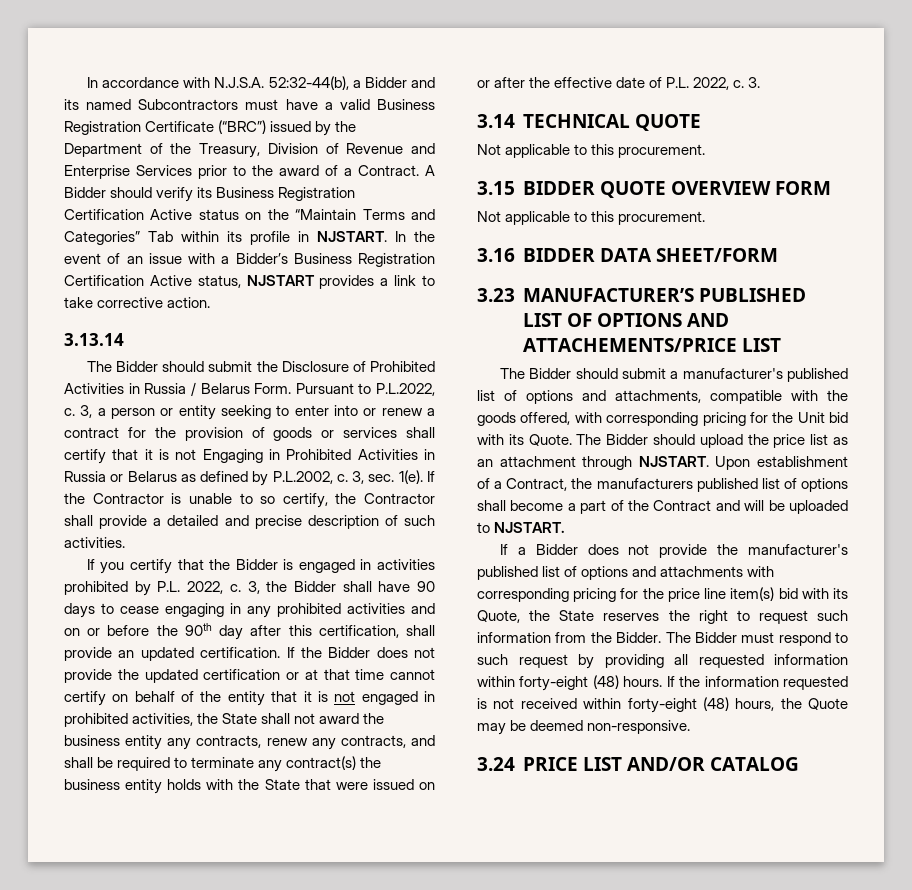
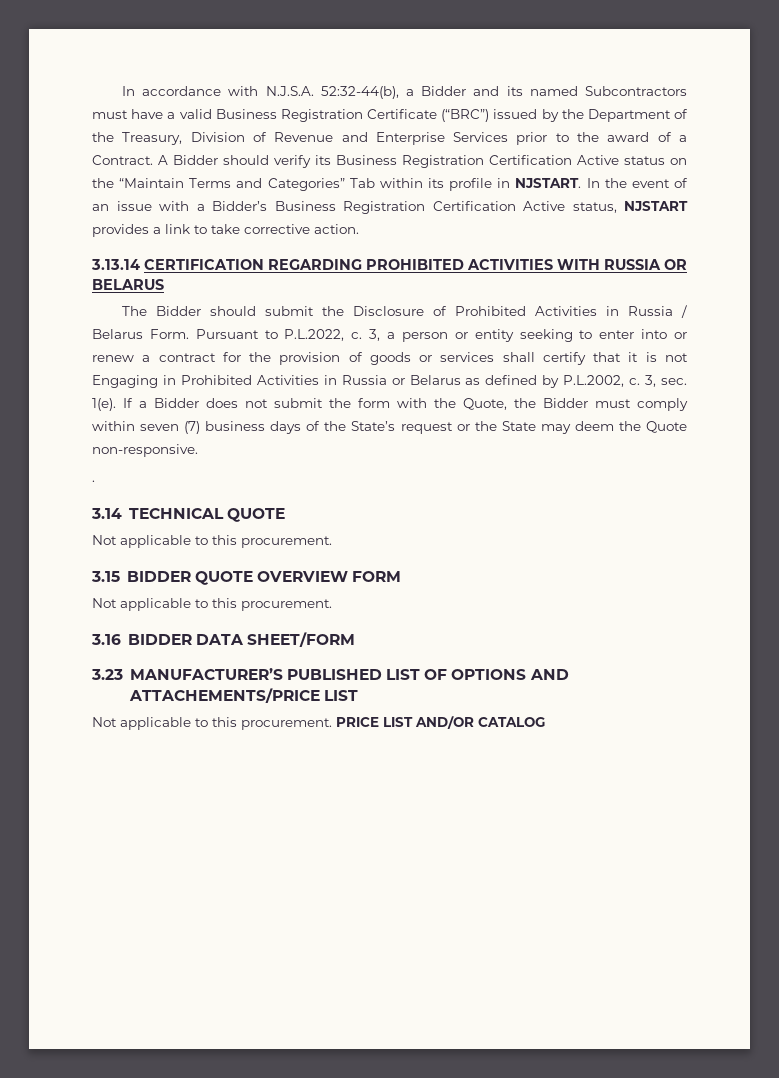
(124, 339) none -> [144,259,687,270] [92,279,164,290] CERTIFICATION REGARDING PROHIBITED ACTIVITIES WITH RUSSIA OR BELARUS
[64,493,435,508] [64,515,435,529] [64,537,125,548] [86,559,435,574] [64,581,435,596] [64,603,435,618] [64,623,436,640] [64,647,435,661] [64,669,435,683] [64,691,436,706] [64,713,385,727] [64,735,436,750] [64,756,382,772] [64,779,435,794] [477,77,761,90] the Contractor is unable to so certify, the Contractor shall provide a detailed and precise description of such activities. // If you certify that the Bidder is engaged in activities prohibited by P.L. 2022, c. 3, the Bidder shall have 90 days to cease engaging in any prohibited activities and on or before the 90th day after this certification, shall provide an updated certification. If the Bidder does not provide the updated certification or at that time cannot certify on behalf of the entity that it is not engaged in prohibited activities, the State shall not award the business entity any contracts, renew any contracts, and shall be required to terminate any contract(s) the business entity holds with the State that were issued on or after the effective date of P.L. 2022, c. 3. -> [139,398,688,411] [92,421,687,434] [92,444,198,457] [92,480,95,482] a Bidder does not submit the form with the Quote, the Bidder must comply within seven (7) business days of the State’s request or the State may deem the Quote non-responsive. // .
[499,368,848,382] [477,390,848,404] [477,412,848,426] [477,434,848,448] [477,456,848,470] [477,478,848,492] [477,500,848,514] [477,522,566,533] [499,544,849,558] [477,566,775,580] [477,587,848,602] [477,610,848,624] [477,632,848,646] [477,654,848,669] [477,675,849,691] [477,697,848,713] [477,720,691,735] [477,757,515,771] The Bidder should submit a manufacturer's published list of options and attachments, compatible with the goods offered, with corresponding pricing for the Unit bid with its Quote. The Bidder should upload the price list as an attachment through NJSTART. Upon establishment of a Contract, the manufacturers published list of options shall become a part of the Contract and will be uploaded to NJSTART. // If a Bidder does not provide the manufacturer's published list of options and attachments with corresponding pricing for the price line item(s) bid with its Quote, the State reserves the right to request such information from the Bidder. The Bidder must respond to such request by providing all requested information within forty-eight (48) hours. If the information requested is not received within forty-eight (48) hours, the Quote may be deemed non-responsive. // 3.24 -> [92,717,332,730] Not applicable to this procurement.

